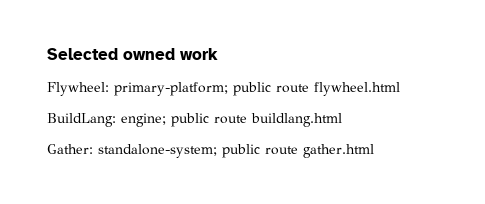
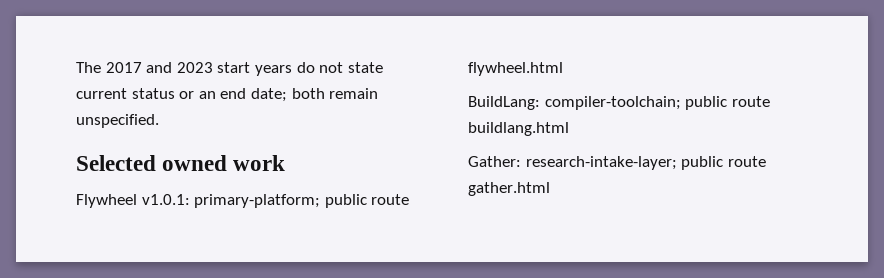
(47, 54) none -> [76,62,383,76] [76,88,379,102] [76,114,159,128] The 2017 and 2023 start years do not state current status or an end date; both remain unspecified. //
[47,82,109,96] Flywheel: -> [76,194,190,208] Flywheel v1.0.1:
[121,113,166,127] engine; -> [544,96,681,110] compiler-toolchain;
[98,144,217,158] standalone-system; -> [525,156,677,170] research-intake-layer;

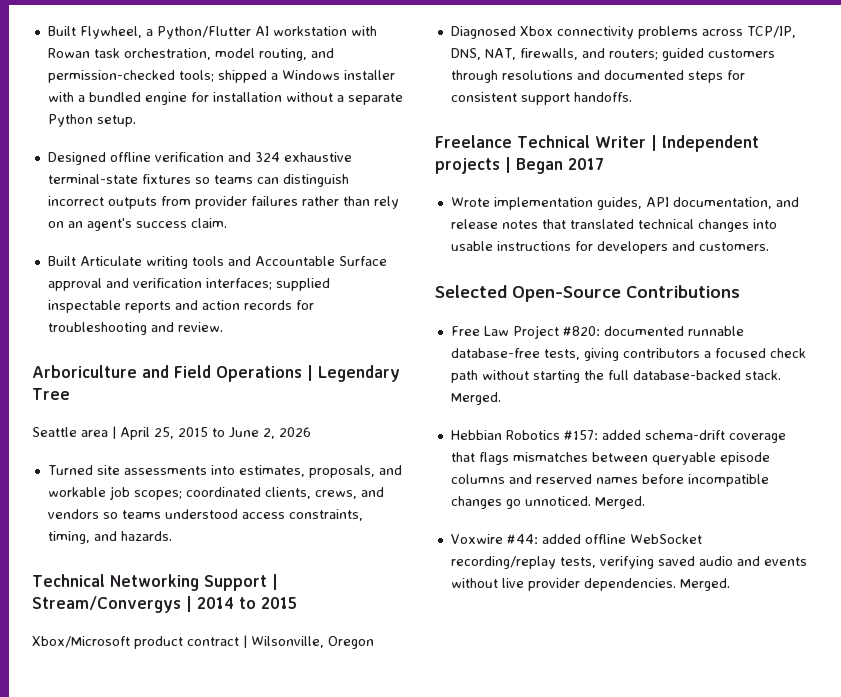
[76,62,383,76] [76,88,379,102] [76,114,159,128] [76,155,286,171] [76,194,410,208] [468,62,563,76] [468,96,770,110] [468,122,569,136] [468,156,766,170] [468,182,550,196] The 2017 and 2023 start years do not state current status or an end date; both remain unspecified. // Selected owned work // Flywheel v1.0.1: primary-platform; public route flywheel.html // BuildLang: compiler-toolchain; public route buildlang.html // Gather: research-intake-layer; public route gather.html -> [47,26,377,39] [47,48,334,61] [47,70,395,83] [47,92,403,105] [47,114,136,127] [47,152,352,165] [47,174,349,187] [47,196,399,209] [47,218,227,231] [47,256,387,269] [47,278,330,291] [47,300,314,313] [47,322,223,335] [32,365,400,382] [32,388,70,400] [32,426,311,440] [47,465,402,478] [47,486,384,500] [47,509,363,521] [47,531,172,544] [32,574,278,591] [32,596,297,613] [32,635,374,649] [450,26,796,39] [450,48,775,61] [450,70,745,83] [450,92,632,105] [435,135,759,152] [435,157,604,174] [450,197,799,210] [450,219,777,232] [450,241,769,254] [435,285,740,302] [450,325,744,339] [450,348,806,361] [450,370,781,383] [450,392,501,405] [450,430,786,443] [450,452,770,465] [450,474,769,487] [450,496,645,509] [450,534,702,544] [450,556,807,569] [450,578,730,591] Built Flywheel, a Python/Flutter AI workstation with Rowan task orchestration, model routing, and permission-checked tools; shipped a Windows installer with a bundled engine for installation without a separate Python setup. // Designed offline verification and 324 exhaustive terminal-state fixtures so teams can distinguish incorrect outputs from provider failures rather than rely on an agent's success claim. // Built Articulate writing tools and Accountable Surface approval and verification interfaces; supplied inspectable reports and action records for troubleshooting and review. // Arboriculture and Field Operations | Legendary Tree // Seattle area | April 25, 2015 to June 2, 2026 // Turned site assessments into estimates, proposals, and workable job scopes; coordinated clients, crews, and vendors so teams understood access constraints, timing, and hazards. // Technical Networking Support | Stream/Convergys | 2014 to 2015 // Xbox/Microsoft product contract | Wilsonville, Oregon // Diagnosed Xbox connectivity problems across TCP/IP, DNS, NAT, firewalls, and routers; guided customers through resolutions and documented steps for consistent support handoffs. // Freelance Technical Writer | Independent projects | Began 2017 // Wrote implementation guides, API documentation, and release notes that translated technical changes into usable instructions for developers and customers. // Selected Open-Source Contributions // Free Law Project #820: documented runnable database-free tests, giving contributors a focused check path without starting the full database-backed stack. Merged. // Hebbian Robotics #157: added schema-drift coverage that flags mismatches between queryable episode columns and reserved names before incompatible changes go unnoticed. Merged. // Voxwire #44: added offline WebSocket recording/replay tests, verifying saved audio and events without live provider dependencies. Merged.

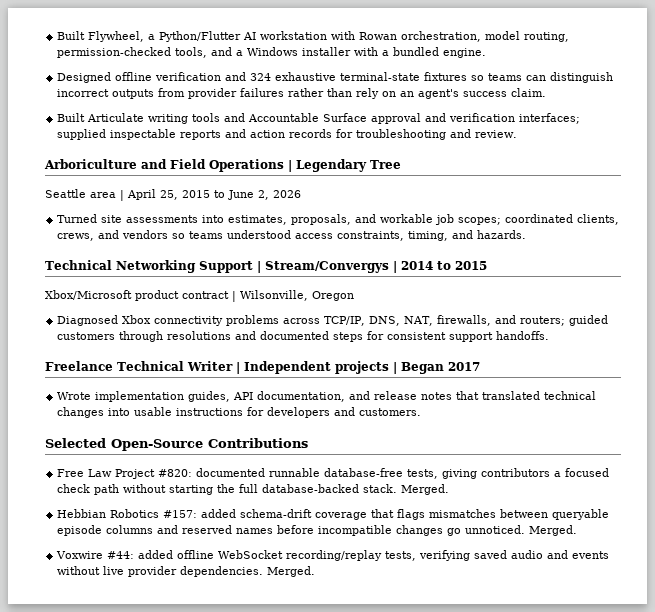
[93,48,120,58] task -> (398, 36) none
[310,48,334,58] [47,70,267,83] and permission-checked tools; shipped -> [57,47,233,58] permission-checked tools, and
[144,92,403,105] [47,114,136,127] engine for installation without a separate Python setup. -> [443,48,487,58] engine.

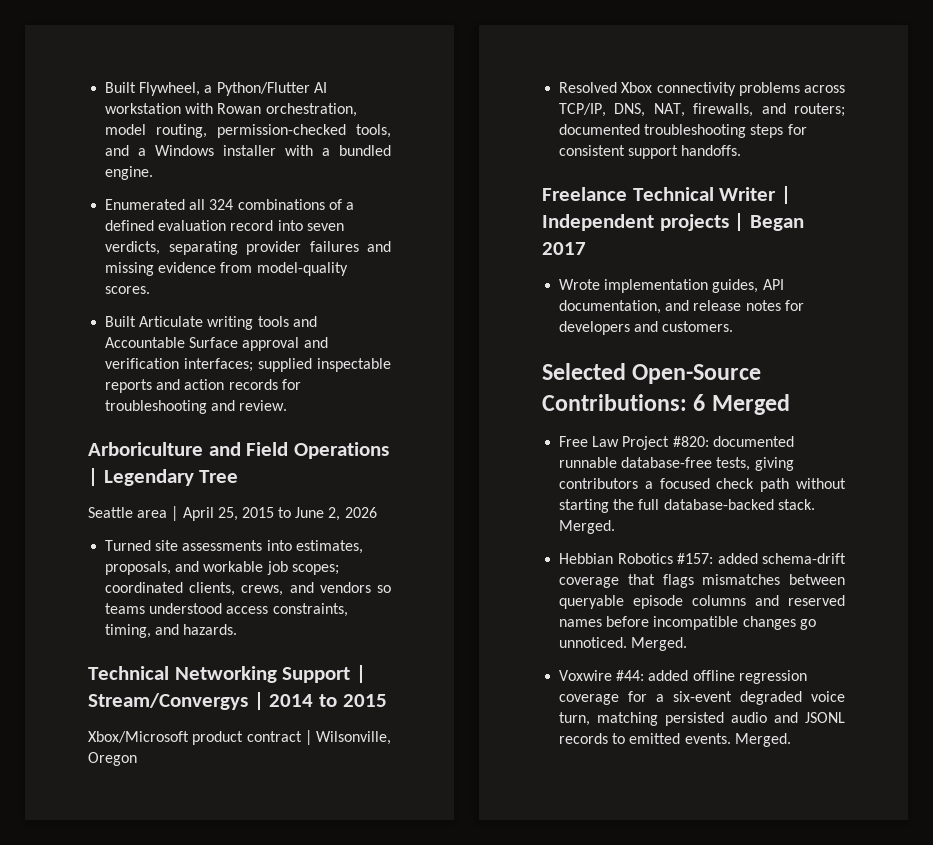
[57,72,614,83] [57,88,547,99] Designed offline verification and 324 exhaustive terminal-state fixtures so teams can distinguish incorrect outputs from provider failures rather than rely on an agent's success claim. -> [105,199,354,210] [105,220,344,231] [105,241,391,255] [105,262,348,276] [105,286,151,294] Enumerated all 324 combinations of a defined evaluation record into seven verdicts, separating provider failures and missing evidence from model-quality scores.
[57,315,119,326] Diagnosed -> [559,82,618,93] Resolved
[569,315,609,326] [57,331,330,342] guided customers through resolutions and documented -> [559,124,747,138] documented troubleshooting
[456,391,597,400] [57,407,244,418] that translated technical changes into usable instructions -> (781, 305) none
[208,438,308,448] Contributions -> [542,394,790,415] Contributions: 6 Merged
[218,550,610,561] [57,566,264,577] WebSocket recording/replay tests, verifying saved audio and events without live provider dependencies. -> [738,670,807,684] [559,691,845,705] [559,712,845,726] [559,733,731,744] regression coverage for a six-event degraded voice turn, matching persisted audio and JSONL records to emitted events.

